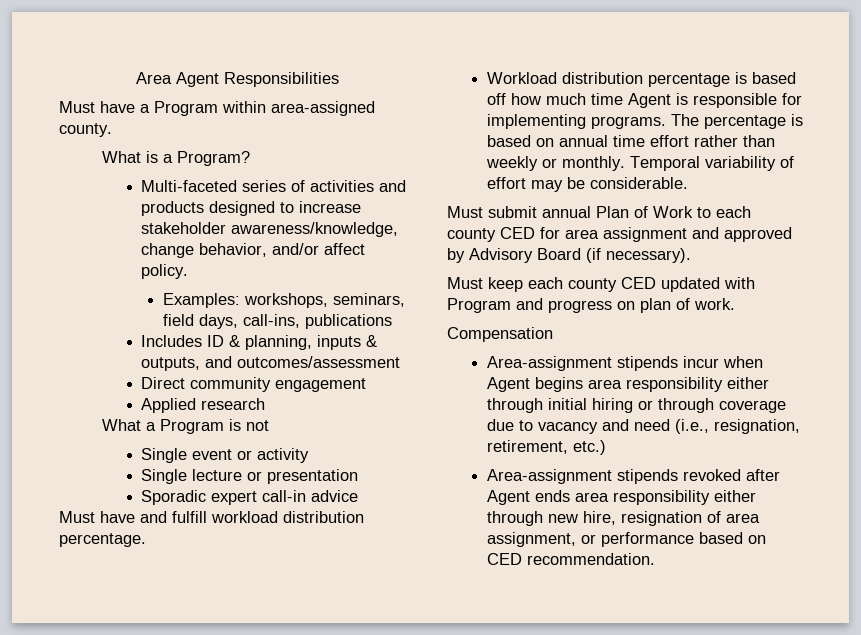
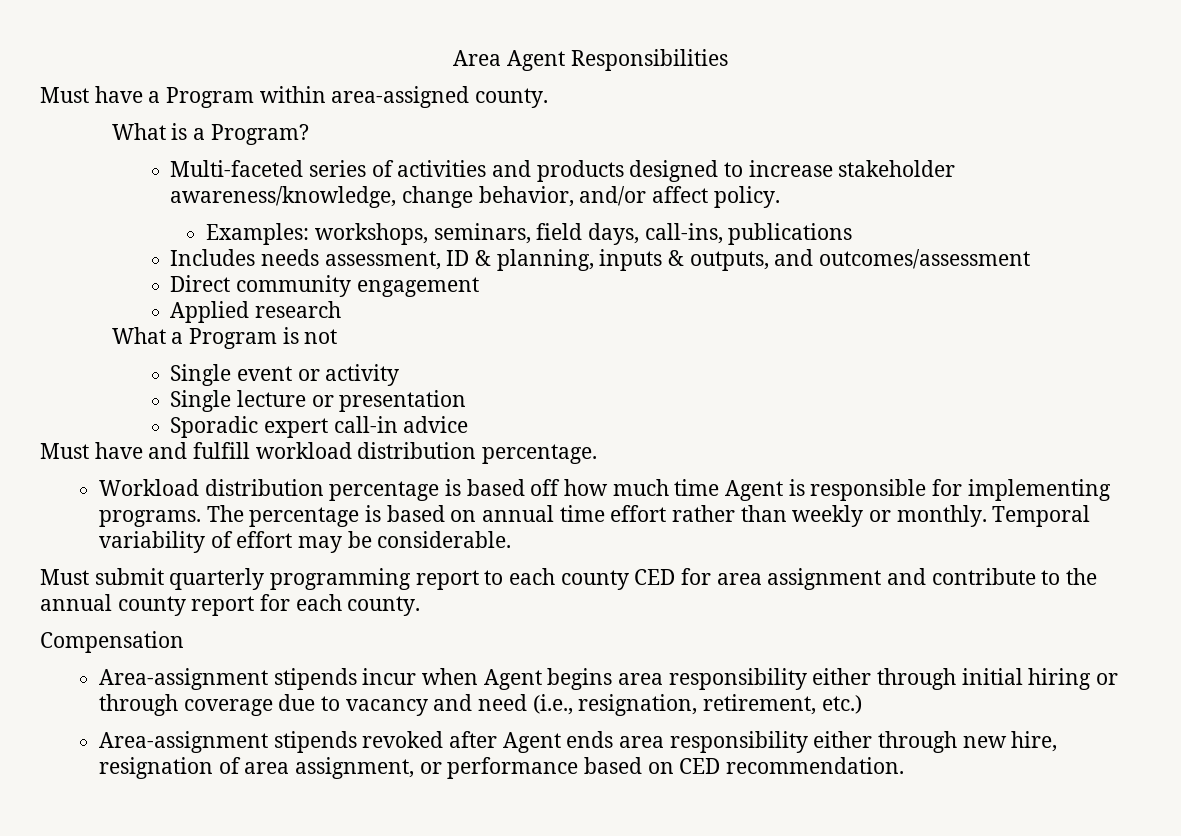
(203, 341) none -> [261,249,441,270] needs assessment,
[542,206,693,218] annual Plan of Work -> [169,568,479,590] quarterly programming report
[724,227,792,242] [447,248,691,263] [447,277,755,292] [447,298,735,313] approved by Advisory Board (if necessary). // Must keep each county CED updated with Program and progress on plan of work. -> [931,568,1098,585] [40,594,421,616] contribute to the annual county report for each county.

